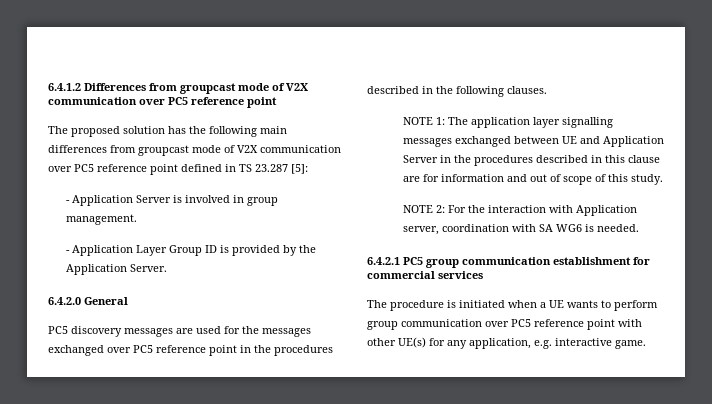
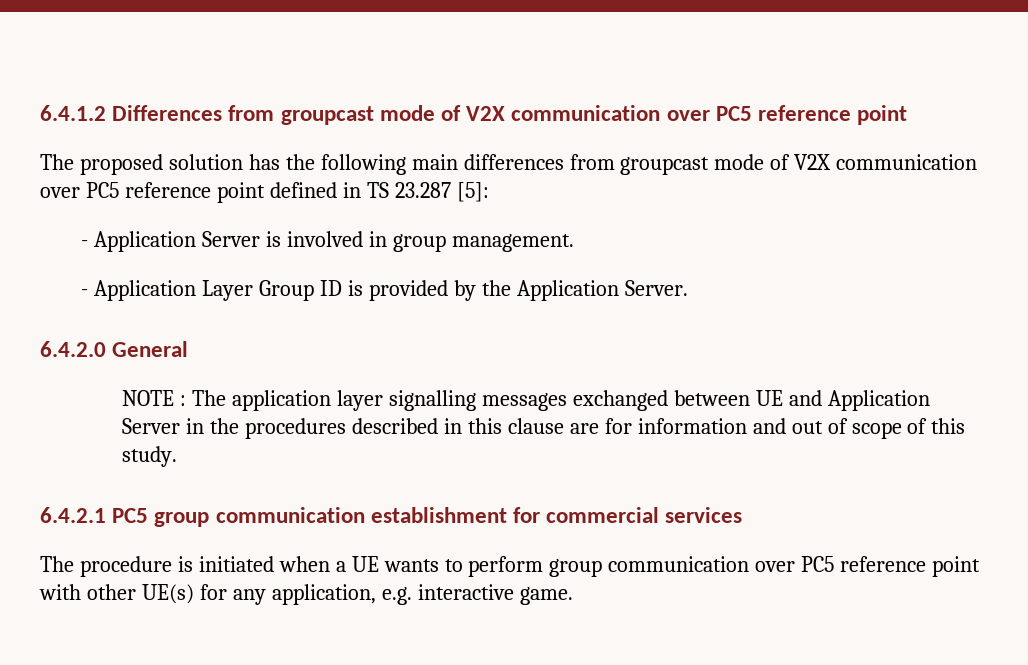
[48,326,311,337] [48,345,333,356] [367,86,547,97] [403,117,446,125] // PC5 discovery messages are used for the messages exchanged over PC5 reference point in the procedures described in the following clauses. // NOTE 1: -> [122,390,187,406] // NOTE :
[403,205,638,216] [403,224,640,235] // NOTE 2: For the interaction with Application server, coordination with SA WG6 is needed. -> (178, 456) none

